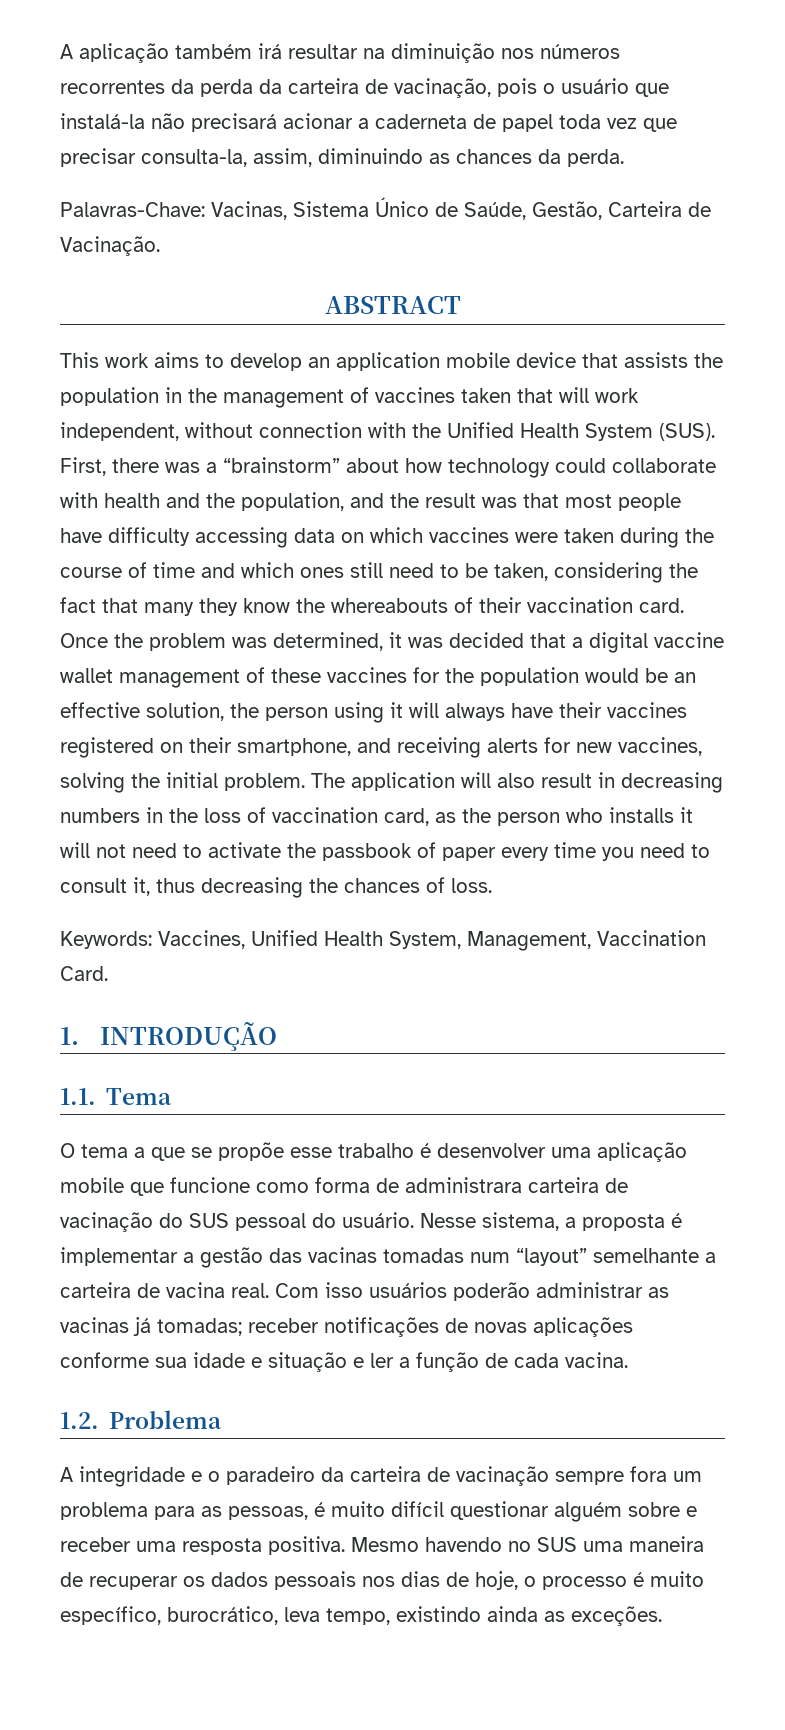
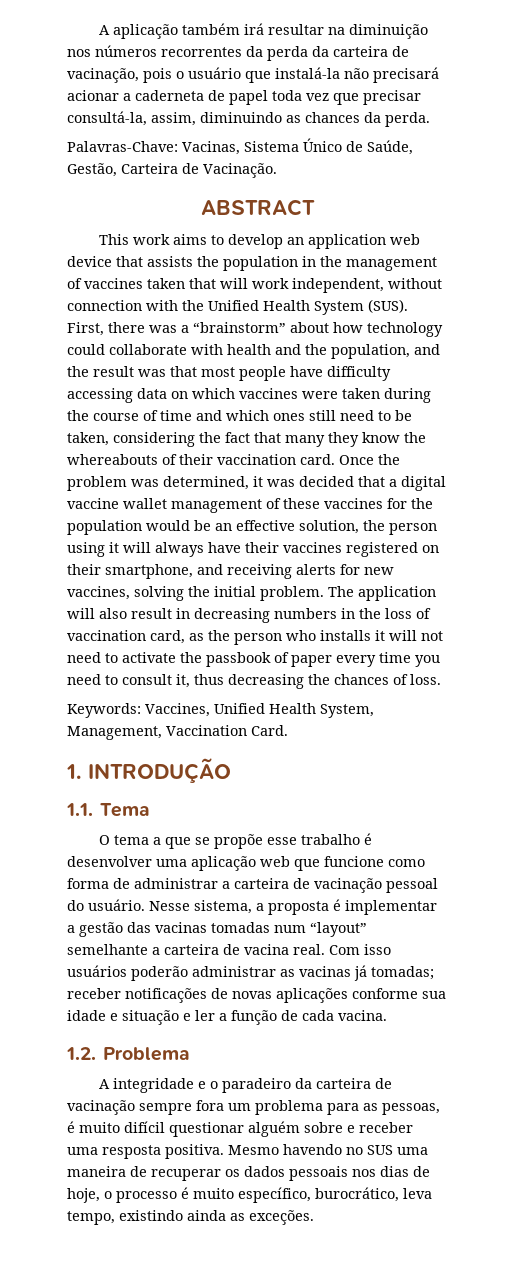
[141,149,247,167] consulta-la, -> [67,111,147,126] consultá-la,
[446,352,510,368] mobile -> [390,234,421,245] web
[60,1177,124,1193] mobile -> [260,856,290,867] web
[405,1177,628,1193] [60,1212,229,1232] administrara carteira de vacinação do SUS -> [134,878,382,893] administrar a carteira de vacinação

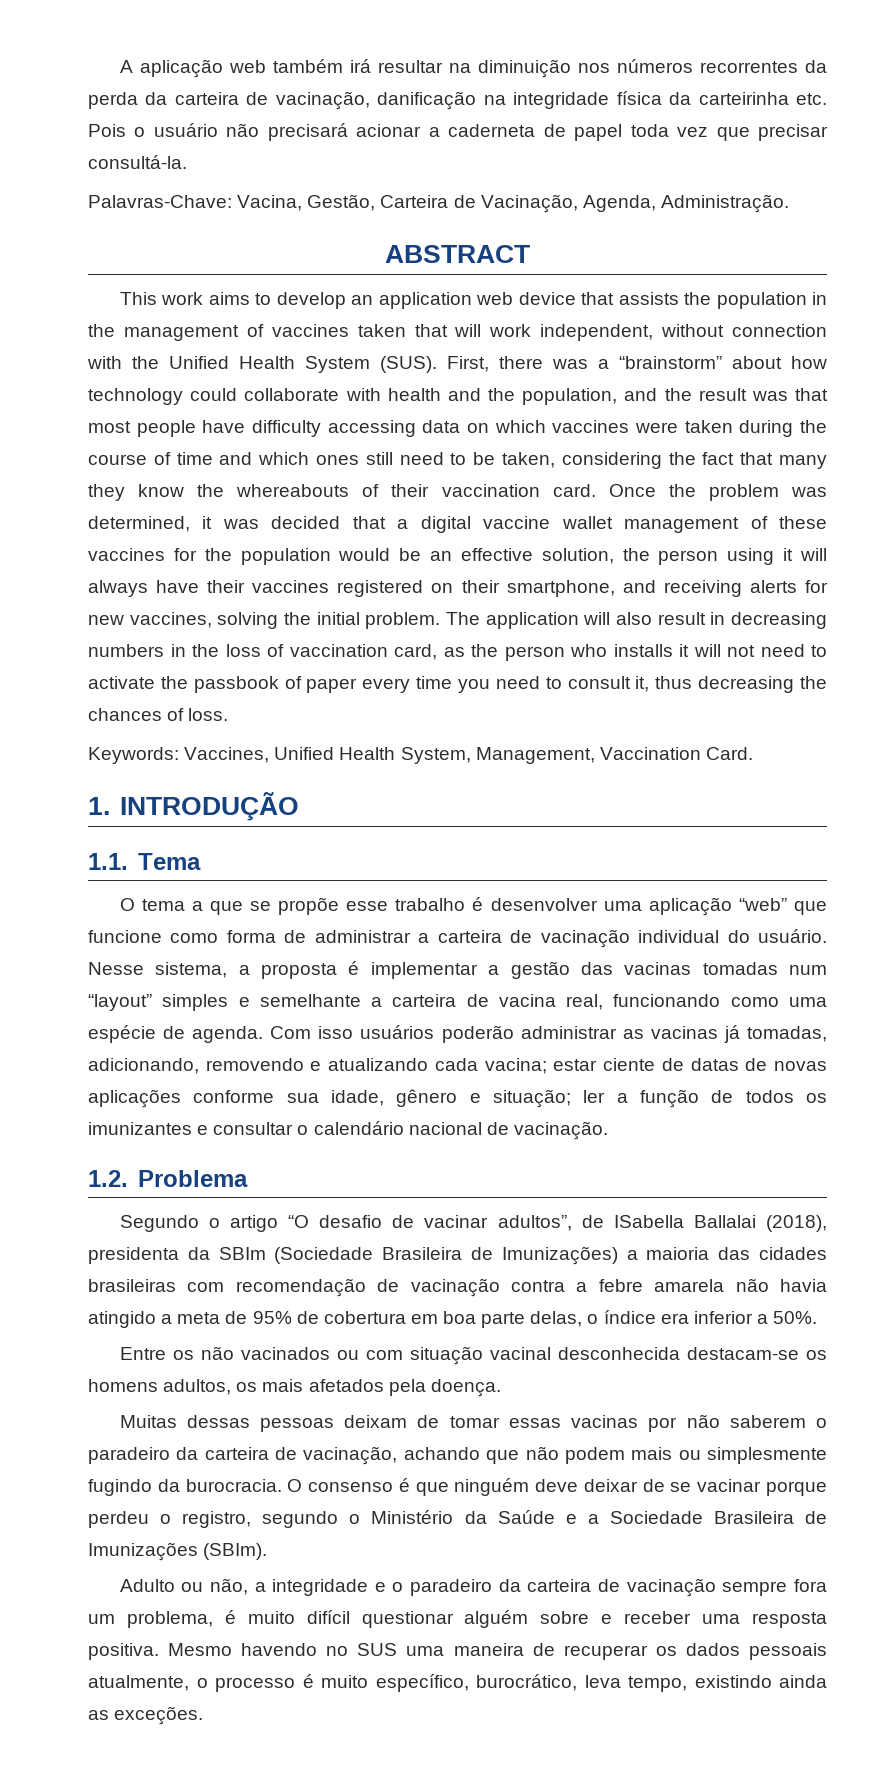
(179, 31) none -> [228,60,266,73] web
[143,67,340,83] pois o usuário que instalá-la -> [377,91,828,110] [88,123,218,137] danificação na integridade física da carteirinha etc. Pois o usuário
[67,111,430,127] [67,138,413,155] [67,163,277,178] consultá-la, assim, diminuindo as chances da perda. // Palavras-Chave: Vacinas, Sistema Único de Saúde, Gestão, Carteira de Vacinação. -> [88,155,187,169] [88,194,789,213] consultá-la. // Palavras-Chave: Vacina, Gestão, Carteira de Vacinação, Agenda, Administração.
[260,856,290,867] web -> [738,898,787,911] “web”
[386,878,438,893] pessoal -> [638,930,720,943] individual
(367, 929) none -> [162,994,250,1011] simples e
[293,944,325,955] real. -> [566,994,827,1010] [88,1025,264,1043] real, funcionando como uma espécie de agenda.
[371,966,434,980] [67,988,207,1003] tomadas; receber notificações -> [747,1026,828,1042] [88,1058,739,1074] tomadas, adicionando, removendo e atualizando cada vacina; estar ciente de datas
[67,1010,387,1025] [66,1047,190,1061] [99,1079,111,1089] idade e situação e ler a função de cada vacina. // 1.2. Problema // A -> [331,1089,828,1108] [88,1121,608,1140] [88,1170,248,1187] [119,1215,828,1232] [88,1246,827,1265] [88,1278,827,1297] [88,1310,818,1328] [119,1346,827,1365] [88,1379,501,1397] [119,1414,827,1432] [88,1446,828,1465] [88,1478,827,1496] [88,1510,827,1528] [88,1542,268,1561] [119,1578,266,1595] idade, gênero e situação; ler a função de todos os imunizantes e consultar o calendário nacional de vacinação. // 1.2. Problema // Segundo o artigo “O desafio de vacinar adultos”, de ISabella Ballalai (2018), presidenta da SBIm (Sociedade Brasileira de Imunizações) a maioria das cidades brasileiras com recomendação de vacinação contra a febre amarela não havia atingido a meta de 95% de cobertura em boa parte delas, o índice era inferior a 50%. // Entre os não vacinados ou com situação vacinal desconhecida destacam-se os homens adultos, os mais afetados pela doença. // Muitas dessas pessoas deixam de tomar essas vacinas por não saberem o paradeiro da carteira de vacinação, achando que não podem mais ou simplesmente fugindo da burocracia. O consenso é que ninguém deve deixar de se vacinar porque perdeu o registro, segundo o Ministério da Saúde e a Sociedade Brasileira de Imunizações (SBIm). // Adulto ou não, a
[255,1100,440,1115] problema para as pessoas, -> [126,1611,213,1628] problema,
[352,1166,430,1177] [67,1188,100,1203] nos dias de hoje, -> [88,1675,189,1691] atualmente,

